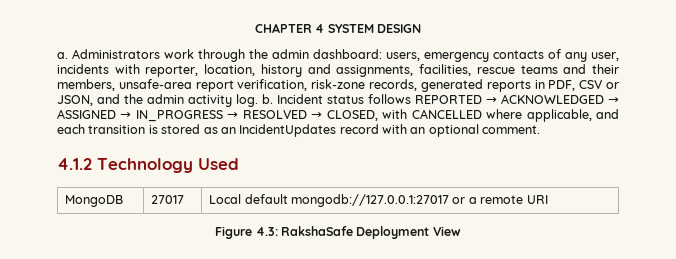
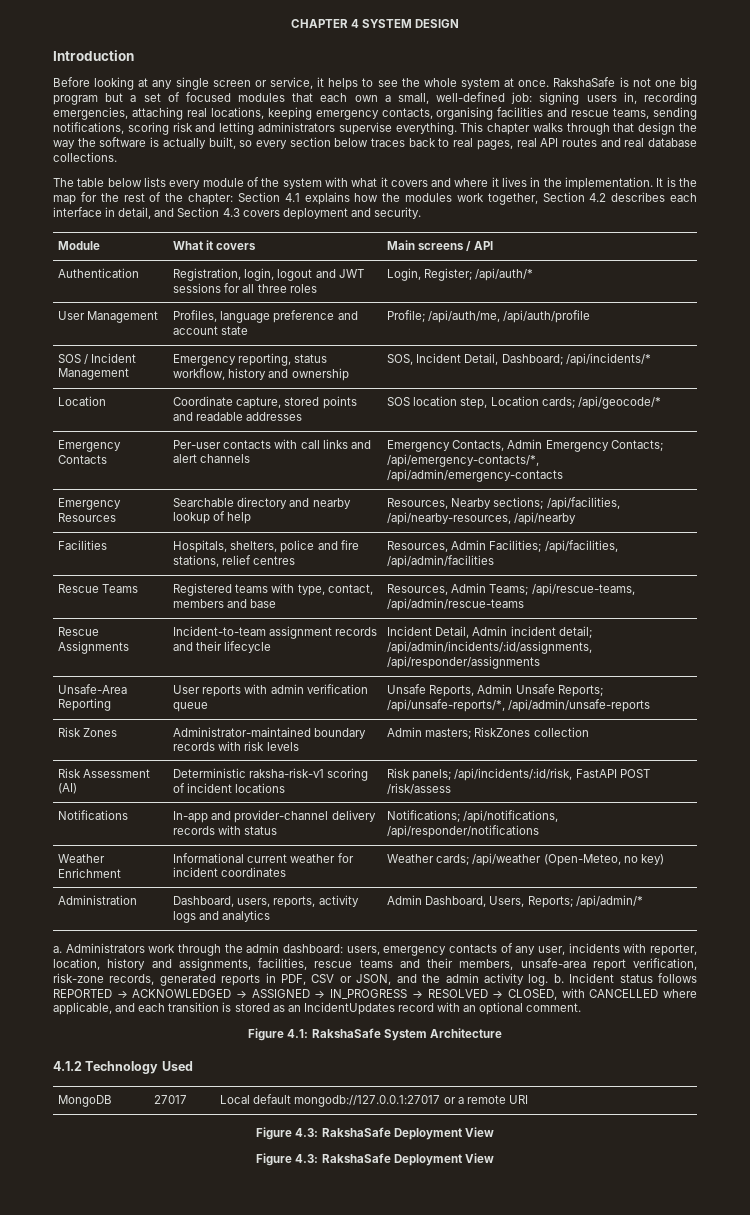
(422, 28) none -> [53,50,134,61] [53,77,698,90] [53,92,697,105] [53,107,697,120] [53,122,698,135] [53,137,697,150] [53,152,117,162] [53,177,698,190] [53,192,697,205] [53,207,421,220] [58,241,101,250] [173,240,257,250] [387,240,493,252] [58,268,140,278] [173,268,364,281] [173,283,317,293] [387,268,534,281] [58,311,159,323] [173,310,358,323] [173,326,249,335] [387,310,591,323] [58,353,137,365] [58,368,130,380] [173,353,328,366] [173,368,349,381] [387,353,651,366] [58,396,107,406] [173,396,357,409] [173,412,303,421] [387,396,661,409] [58,440,122,452] [58,455,108,464] [173,439,371,449] [173,454,251,463] [387,439,663,452] [387,454,540,467] [387,469,564,482] [58,498,122,510] [58,513,117,522] [173,497,351,509] [173,511,252,524] [387,497,620,510] [387,512,577,525] [58,540,108,550] [173,540,359,553] [173,555,296,567] [387,540,618,553] [387,555,495,568] [58,584,139,593] [173,583,373,596] [173,599,277,608] [387,583,635,596] [387,598,525,611] [58,627,100,636] [58,641,130,654] [173,626,378,639] [173,641,272,653] [387,626,592,639] [387,641,593,654] [387,656,541,669] [58,684,128,694] [58,698,112,711] [173,684,368,697] [173,702,209,712] [387,684,603,697] [387,699,651,712] [58,727,118,737] [173,727,367,739] [173,741,299,751] [387,727,589,740] [58,768,151,778] [58,783,78,794] [173,768,369,781] [173,783,286,793] [387,768,650,781] [387,783,452,795] [58,810,129,820] [173,810,376,823] [173,825,278,835] [387,810,559,823] [387,825,540,838] [58,854,106,863] [58,868,122,878] [173,853,354,863] [173,867,287,877] [387,853,664,866] [58,895,138,905] [173,895,359,908] [173,910,271,923] [387,895,643,908] // Introduction // Before looking at any single screen or service, it helps to see the whole system at once. RakshaSafe is not one big program but a set of focused modules that each own a small, well-defined job: signing users in, recording emergencies, attaching real locations, keeping emergency contacts, organising facilities and rescue teams, sending notifications, scoring risk and letting administrators supervise everything. This chapter walks through that design the way the software is actually built, so every section below traces back to real pages, real API routes and real database collections. // The table below lists every module of the system with what it covers and where it lives in the implementation. It is the map for the rest of the chapter: Section 4.1 explains how the modules work together, Section 4.2 describes each interface in detail, and Section 4.3 covers deployment and security. // Module | What it covers | Main screens / API // Authentication | Registration, login, logout and JWT sessions for all three roles | Login, Register; /api/auth/* // User Management | Profiles, language preference and account state | Profile; /api/auth/me, /api/auth/profile // SOS / Incident Management | Emergency reporting, status workflow, history and ownership | SOS, Incident Detail, Dashboard; /api/incidents/* // Location | Coordinate capture, stored points and readable addresses | SOS location step, Location cards; /api/geocode/* // Emergency Contacts | Per-user contacts with call links and alert channels | Emergency Contacts, Admin Emergency Contacts; /api/emergency-contacts/*, /api/admin/emergency-contacts // Emergency Resources | Searchable directory and nearby lookup of help | Resources, Nearby sections; /api/facilities, /api/nearby-resources, /api/nearby // Facilities | Hospitals, shelters, police and fire stations, relief centres | Resources, Admin Facilities; /api/facilities, /api/admin/facilities // Rescue Teams | Registered teams with type, contact, members and base | Resources, Admin Teams; /api/rescue-teams, /api/admin/rescue-teams // Rescue Assignments | Incident-to-team assignment records and their lifecycle | Incident Detail, Admin incident detail; /api/admin/incidents/:id/assignments, /api/responder/assignments // Unsafe-Area Reporting | User reports with admin verification queue | Unsafe Reports, Admin Unsafe Reports; /api/unsafe-reports/*, /api/admin/unsafe-reports // Risk Zones | Administrator-maintained boundary records with risk levels | Admin masters; RiskZones collection // Risk Assessment (AI) | Deterministic raksha-risk-v1 scoring of incident locations | Risk panels; /api/incidents/:id/risk, FastAPI POST /risk/assess // Notifications | In-app and provider-channel delivery records with status | Notifications; /api/notifications, /api/responder/notifications // Weather Enrichment | Informational current weather for incident coordinates | Weather cards; /api/weather (Open-Meteo, no key) // Administration | Dashboard, users, reports, activity logs and analytics | Admin Dashboard, Users, Reports; /api/admin/*
(541, 129) none -> [248,1028,502,1041] // Figure 4.1: RakshaSafe System Architecture
(461, 231) none -> [256,1153,494,1166] // Figure 4.3: RakshaSafe Deployment View

